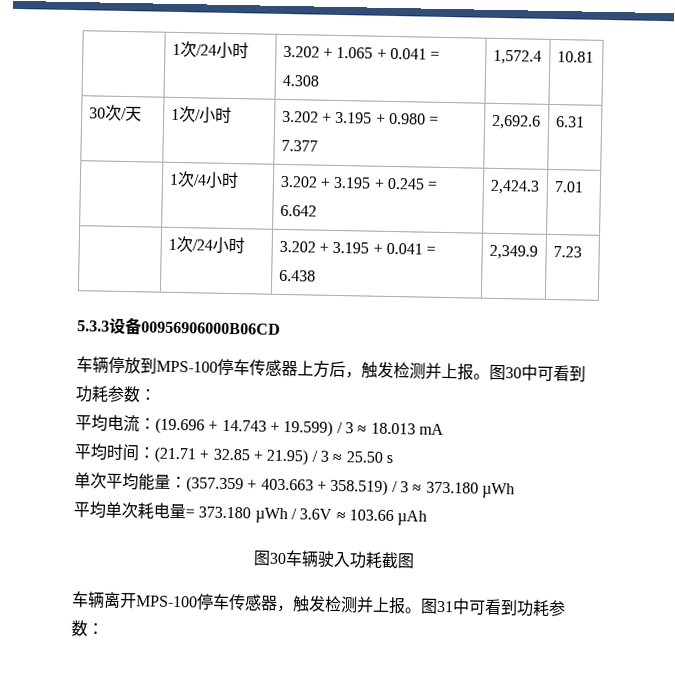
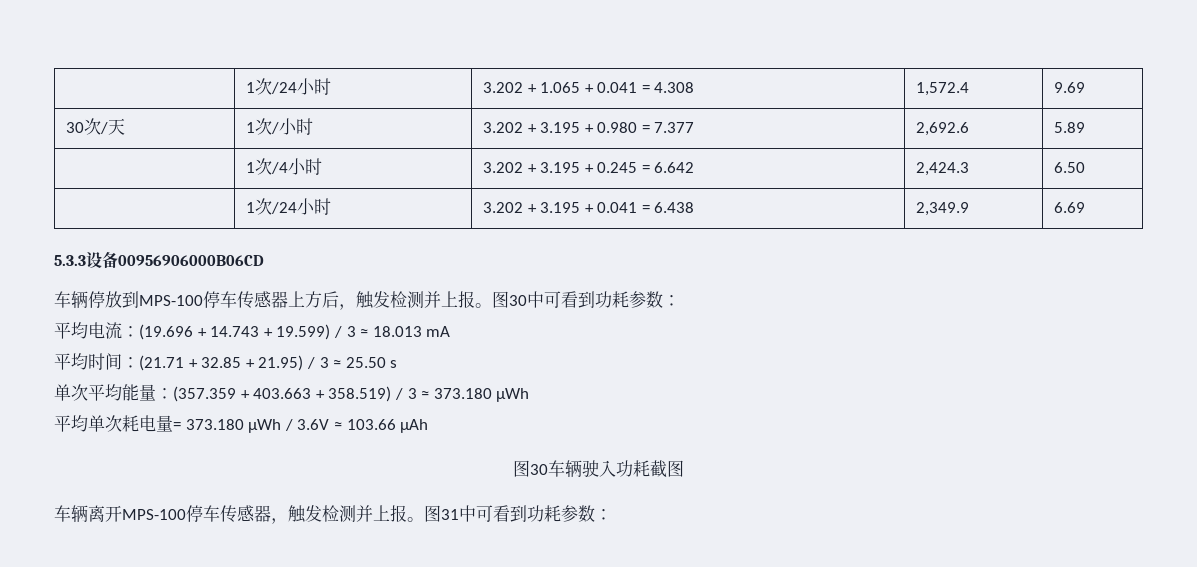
[556,51,594,63] 10.81 -> [1053,82,1085,93] 9.69
[555,116,585,128] 6.31 -> [1053,122,1085,133] 5.89
[553,181,584,193] 7.01 -> [1053,162,1085,173] 6.50
[552,246,582,258] 7.23 -> [1053,202,1085,213] 6.69

